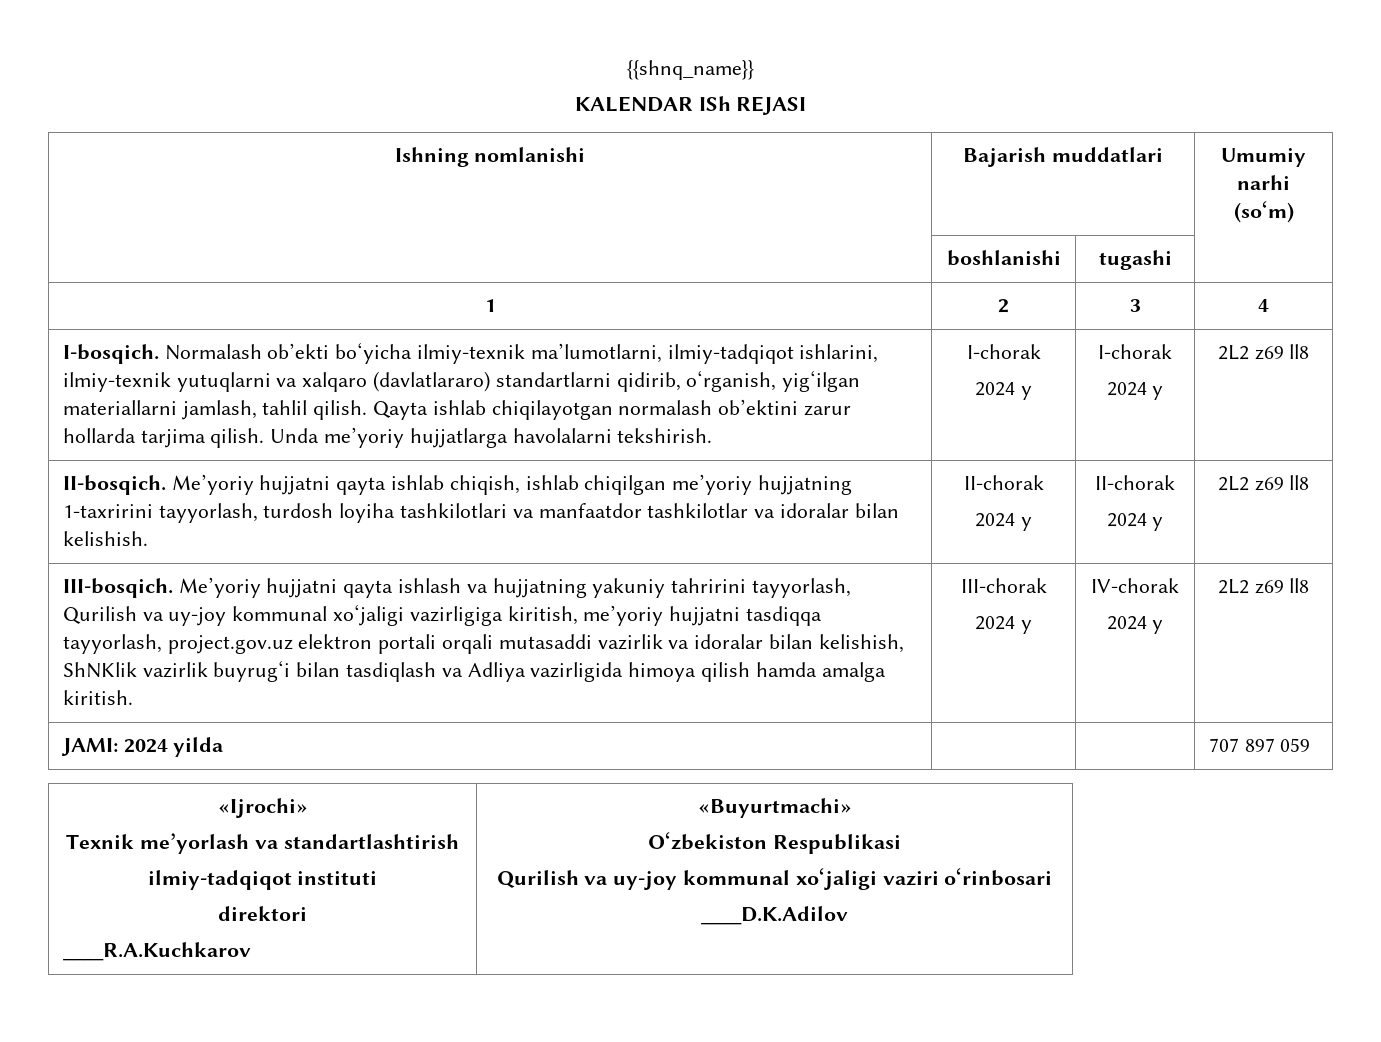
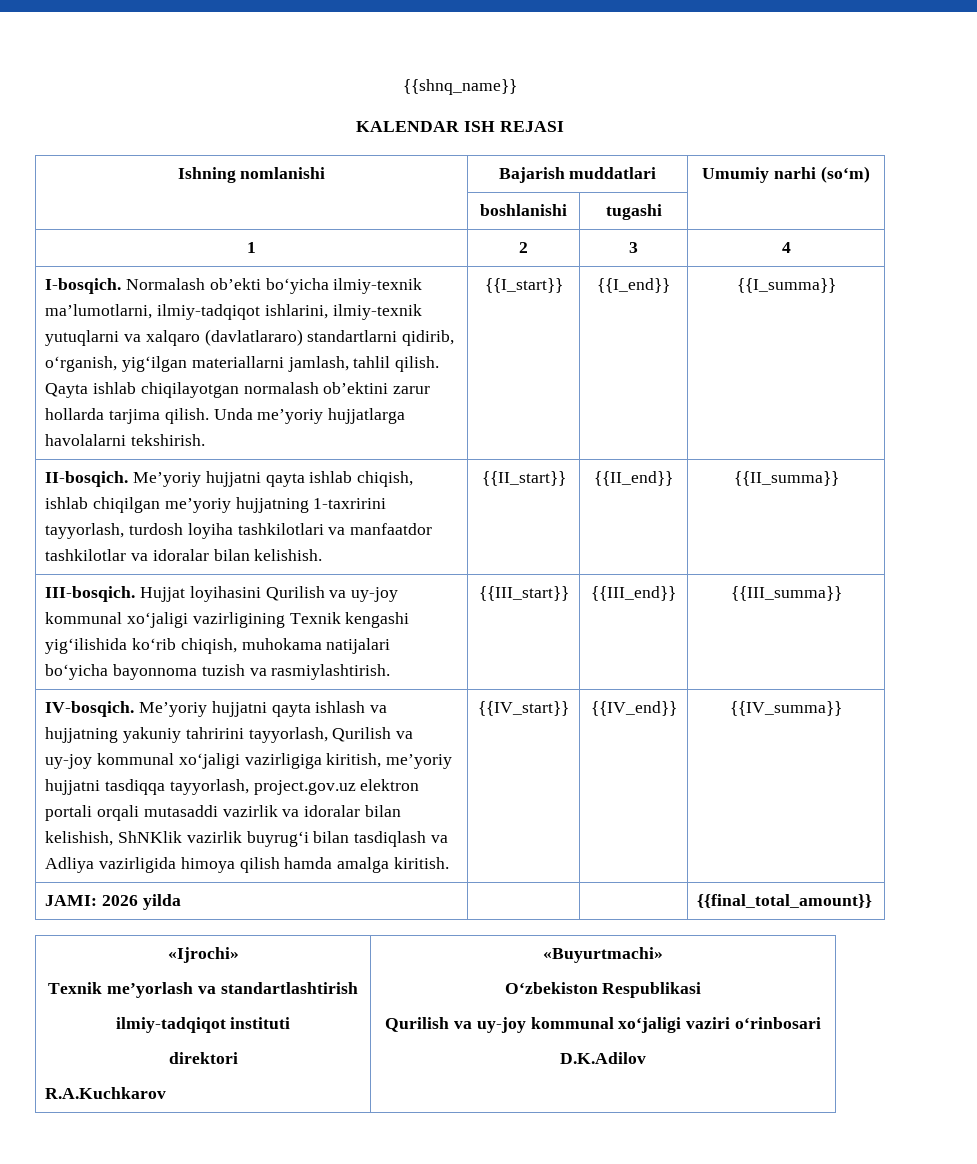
[698,96,731,111] ISh -> [464,121,495,132] ISH
[966,344,1041,359] [975,382,1032,400] [1098,344,1172,359] [1106,382,1164,400] [1217,344,1310,360] I-chorak // 2024 y | I-chorak // 2024 y | 2L2 z69 ll8 -> [484,278,563,293] [597,278,670,293] [736,278,836,293] {{I_start}} | {{I_end}} | {{I_summa}}
[963,475,1044,490] [975,513,1032,531] [1095,475,1175,490] [1106,513,1164,531] [1217,475,1310,491] [62,578,173,598] II-chorak // 2024 y | II-chorak // 2024 y | 2L2 z69 ll8 // III-bosqich. -> [481,471,566,486] [594,471,673,486] [733,471,839,486] [45,586,398,602] [45,612,410,628] [45,638,391,654] [45,664,391,680] [478,586,569,601] [591,586,676,601] [730,586,842,601] [45,701,135,717] {{II_start}} | {{II_end}} | {{II_summa}} // III-bosqich. Hujjat loyihasini Qurilish va uy-joy kommunal xo‘jaligi vazirligining Texnik kengashi yig‘ilishida ko‘rib chiqish, muhokama natijalari bo‘yicha bayonnoma tuzish va rasmiylashtirish. | {{III_start}} | {{III_end}} | {{III_summa}} // IV-bosqich.
[960,578,1047,593] [975,616,1032,634] [1091,578,1179,593] [1106,616,1164,634] [1217,578,1310,594] III-chorak // 2024 y | IV-chorak // 2024 y | 2L2 z69 ll8 -> [478,701,569,716] [590,701,677,716] [730,701,842,716] {{IV_start}} | {{IV_end}} | {{IV_summa}}
[123,739,168,753] 2024 -> [102,895,139,906] 2026
[1208,738,1311,752] 707 897 059 -> [697,894,873,908] {{final_total_amount}}
[62,942,251,961] ____R.A.Kuchkarov -> [45,1087,167,1099] R.A.Kuchkarov
[701,906,848,925] ____D.K.Adilov -> [560,1052,646,1064] D.K.Adilov

